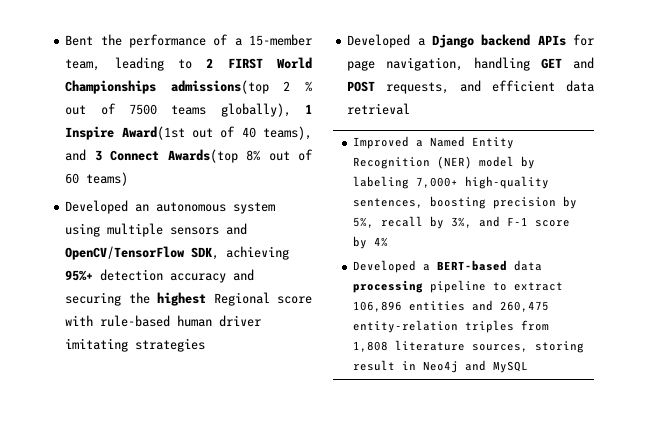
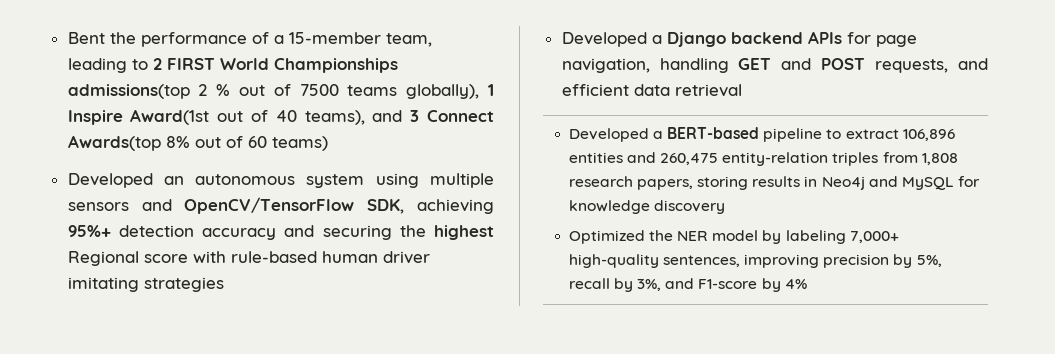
[352,136,514,149] [352,156,535,169] [352,176,549,189] [352,196,577,209] [352,216,570,229] [352,236,388,249] Improved a Named Entity Recognition (NER) model by labeling 7,000+ high-quality sentences, boosting precision by 5%, recall by 3%, and F-1 score by 4% // -> (742, 90) none
[513,260,542,271] [352,280,423,293] data processing -> (760, 133) none
[394,340,584,353] [352,360,528,373] literature sources, storing result in Neo4j and MySQL -> [568,176,981,190] [568,200,725,214] [568,230,899,244] [568,254,942,268] [568,278,807,292] research papers, storing results in Neo4j and MySQL for knowledge discovery // Optimized the NER model by labeling 7,000+ high-quality sentences, improving precision by 5%, recall by 3%, and F1-score by 4%

